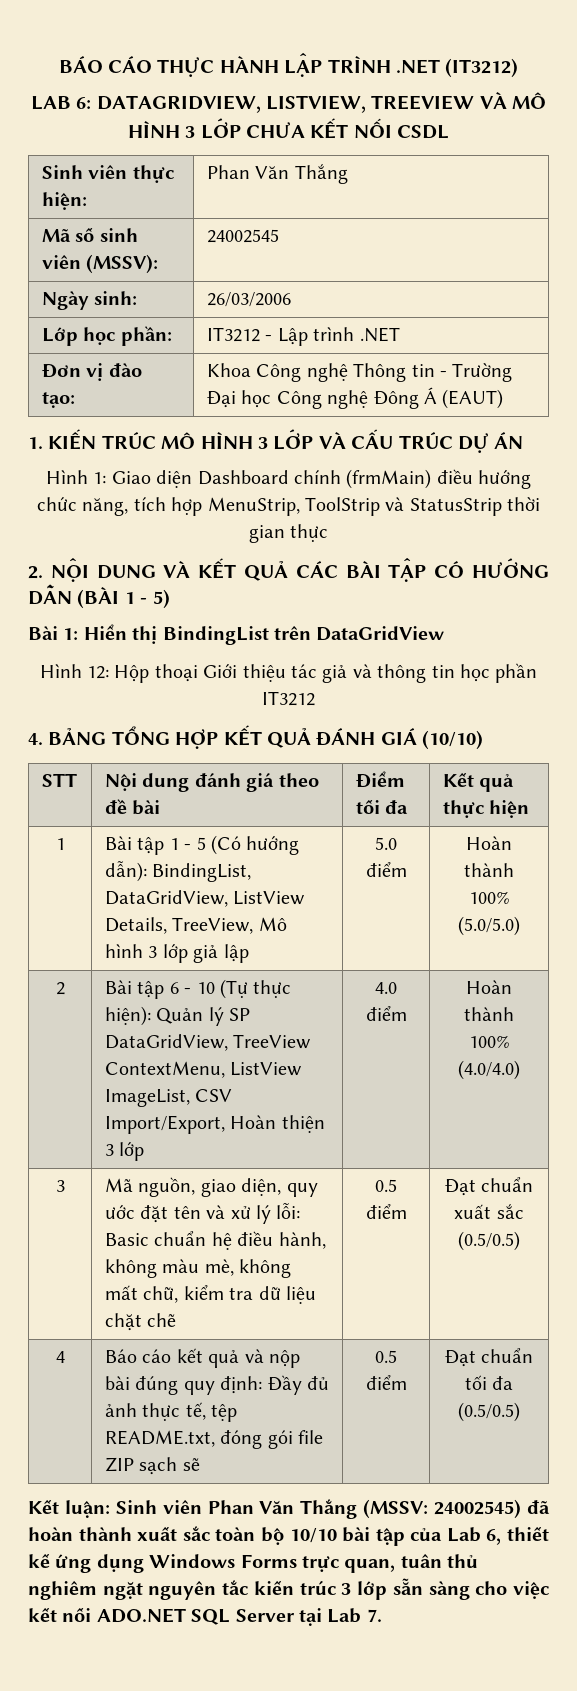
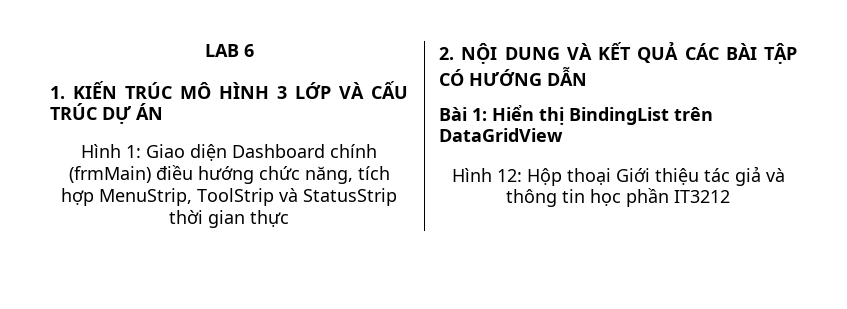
[58,53,519,78] [30,92,547,113] [127,118,450,139] [41,165,174,183] [41,192,87,210] [206,164,348,184] [41,228,138,242] [41,254,159,274] [206,229,279,243] [41,291,138,310] [206,292,291,307] [41,326,172,346] [206,327,400,346] [41,363,142,381] [41,392,75,408] [206,363,513,382] [206,387,504,409] BÁO CÁO THỰC HÀNH LẬP TRÌNH .NET (IT3212) // LAB 6: DATAGRIDVIEW, LISTVIEW, TREEVIEW VÀ MÔ HÌNH 3 LỚP CHƯA KẾT NỐI CSDL // Sinh viên thực hiện: | Phan Văn Thắng // Mã số sinh viên (MSSV): | 24002545 // Ngày sinh: | 26/03/2006 // Lớp học phần: | IT3212 - Lập trình .NET // Đơn vị đào tạo: | Khoa Công nghệ Thông tin - Trường Đại học Công nghệ Đông Á (EAUT) -> [204,44,254,57] LAB 6
[77,587,170,609] (BÀI 1 - 5) -> (587, 76) none
[28,725,484,750] [41,773,77,787] [104,773,319,792] [104,799,161,815] [355,771,405,788] [355,800,409,814] [442,773,515,792] [442,800,530,818] [55,838,65,850] [104,835,300,855] [104,861,252,882] [104,890,306,907] [104,917,287,934] [104,944,249,963] [375,837,397,850] [365,862,407,877] [466,836,512,850] [464,863,514,877] [468,891,510,904] [458,916,520,936] [55,982,65,995] [104,979,292,999] [104,1006,251,1026] [104,1034,312,1051] [104,1061,303,1078] [104,1089,233,1107] [104,1115,325,1134] [104,1142,145,1161] [375,982,397,994] [365,1006,407,1021] [466,980,512,994] [464,1007,514,1021] [468,1035,510,1048] [458,1060,520,1080] [55,1180,65,1192] [104,1177,318,1197] [104,1202,301,1224] [104,1231,326,1250] [104,1259,292,1278] [104,1285,316,1304] [104,1313,177,1331] [375,1179,397,1192] [365,1204,407,1219] [444,1177,534,1196] [454,1204,524,1219] [458,1231,520,1251] [55,1351,65,1363] [104,1348,300,1368] [104,1375,329,1395] [104,1402,238,1422] [104,1430,324,1449] [104,1457,200,1475] [375,1350,397,1363] [365,1375,407,1390] [444,1348,534,1367] [464,1375,514,1390] [458,1402,520,1422] [28,1499,551,1519] [28,1526,549,1546] [28,1554,479,1573] [28,1578,550,1600] [28,1608,382,1626] // 4. BẢNG TỔNG HỢP KẾT QUẢ ĐÁNH GIÁ (10/10) // STT | Nội dung đánh giá theo đề bài | Điểm tối đa | Kết quả thực hiện // 1 | Bài tập 1 - 5 (Có hướng dẫn): BindingList, DataGridView, ListView Details, TreeView, Mô hình 3 lớp giả lập | 5.0 điểm | Hoàn thành 100% (5.0/5.0) // 2 | Bài tập 6 - 10 (Tự thực hiện): Quản lý SP DataGridView, TreeView ContextMenu, ListView ImageList, CSV Import/Export, Hoàn thiện 3 lớp | 4.0 điểm | Hoàn thành 100% (4.0/4.0) // 3 | Mã nguồn, giao diện, quy ước đặt tên và xử lý lỗi: Basic chuẩn hệ điều hành, không màu mè, không mất chữ, kiểm tra dữ liệu chặt chẽ | 0.5 điểm | Đạt chuẩn xuất sắc (0.5/0.5) // 4 | Báo cáo kết quả và nộp bài đúng quy định: Đầy đủ ảnh thực tế, tệp README.txt, đóng gói file ZIP sạch sẽ | 0.5 điểm | Đạt chuẩn tối đa (0.5/0.5) // Kết luận: Sinh viên Phan Văn Thắng (MSSV: 24002545) đã hoàn thành xuất sắc toàn bộ 10/10 bài tập của Lab 6, thiết kế ứng dụng Windows Forms trực quan, tuân thủ nghiêm ngặt nguyên tắc kiến trúc 3 lớp sẵn sàng cho việc kết nối ADO.NET SQL Server tại Lab 7. -> (730, 196) none

